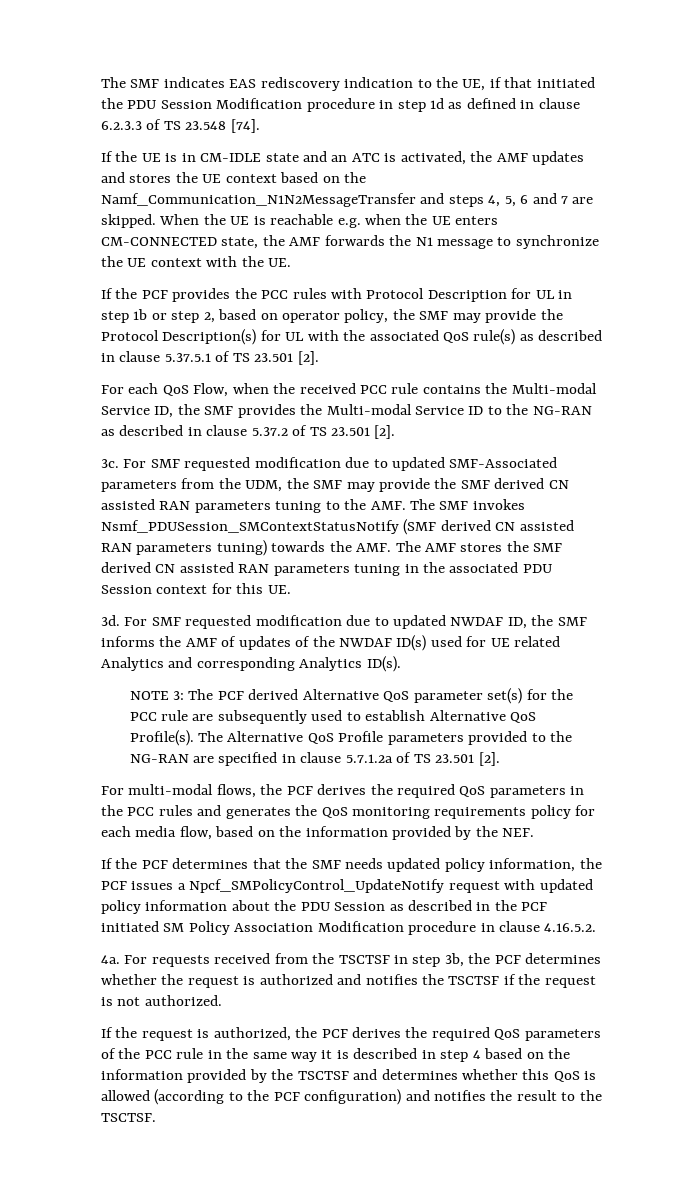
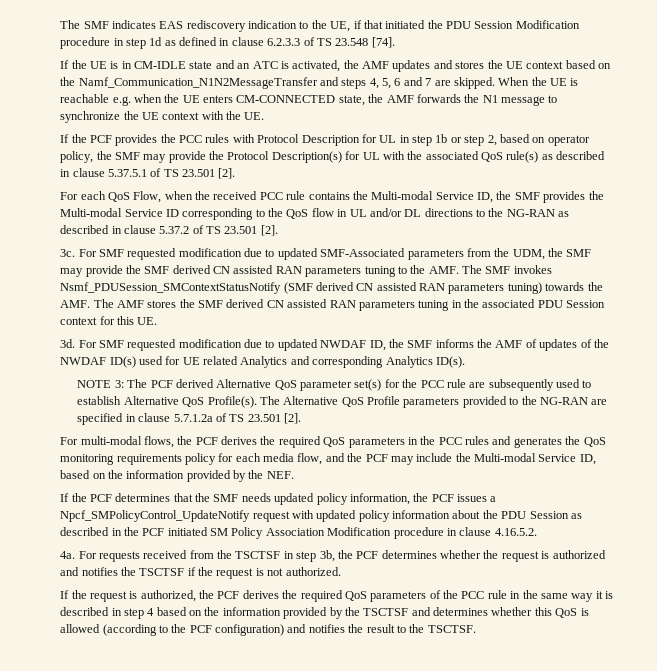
(484, 410) none -> [182,208,473,220] corresponding to the QoS flow in UL and/or DL directions
(212, 833) none -> [325,453,596,465] and the PCF may include the Multi-modal Service ID,

